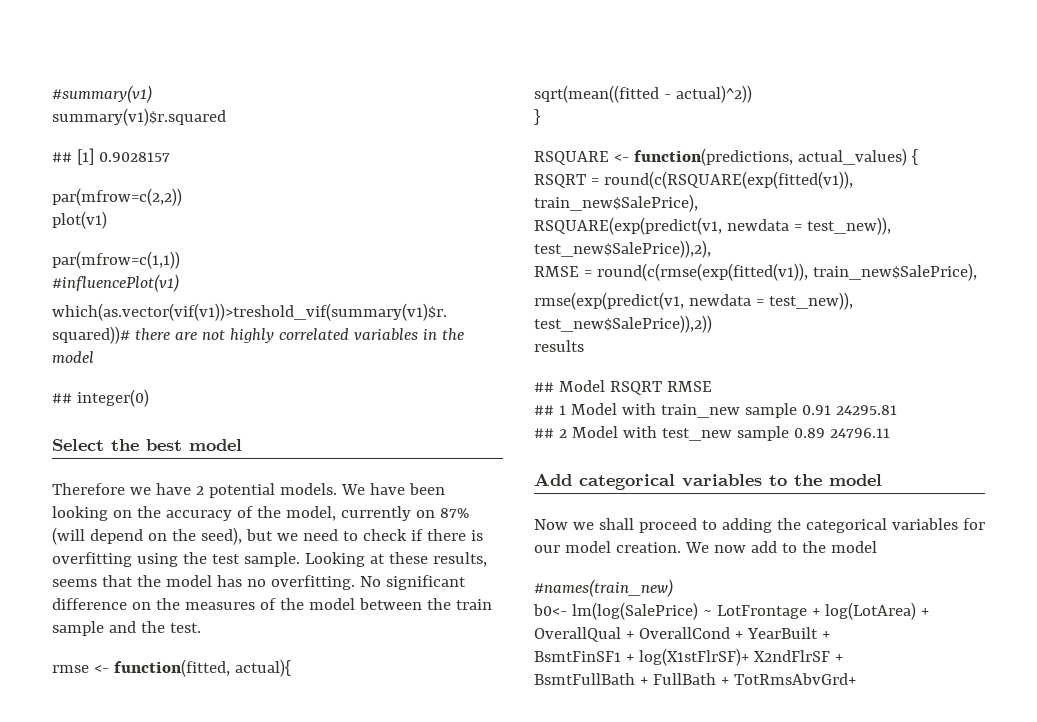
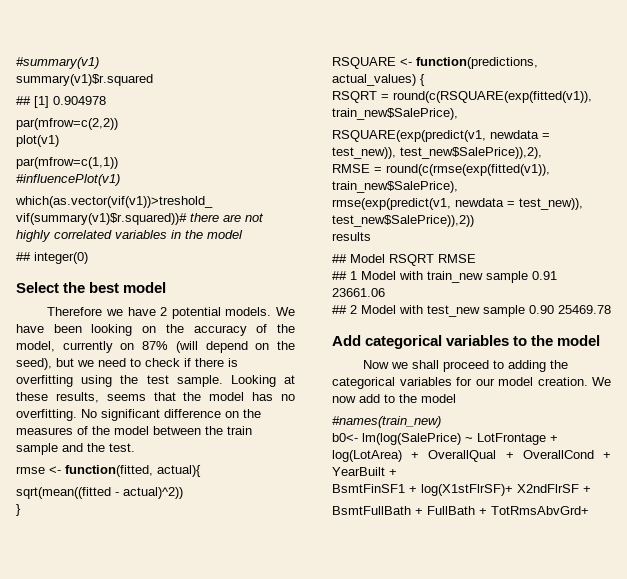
[98,152,170,162] 0.9028157 -> [53,96,106,105] 0.904978
[835,405,897,415] 24295.81 -> [332,288,385,297] 23661.06
[793,428,890,438] 0.89 24796.11 -> [529,305,611,314] 0.90 25469.78

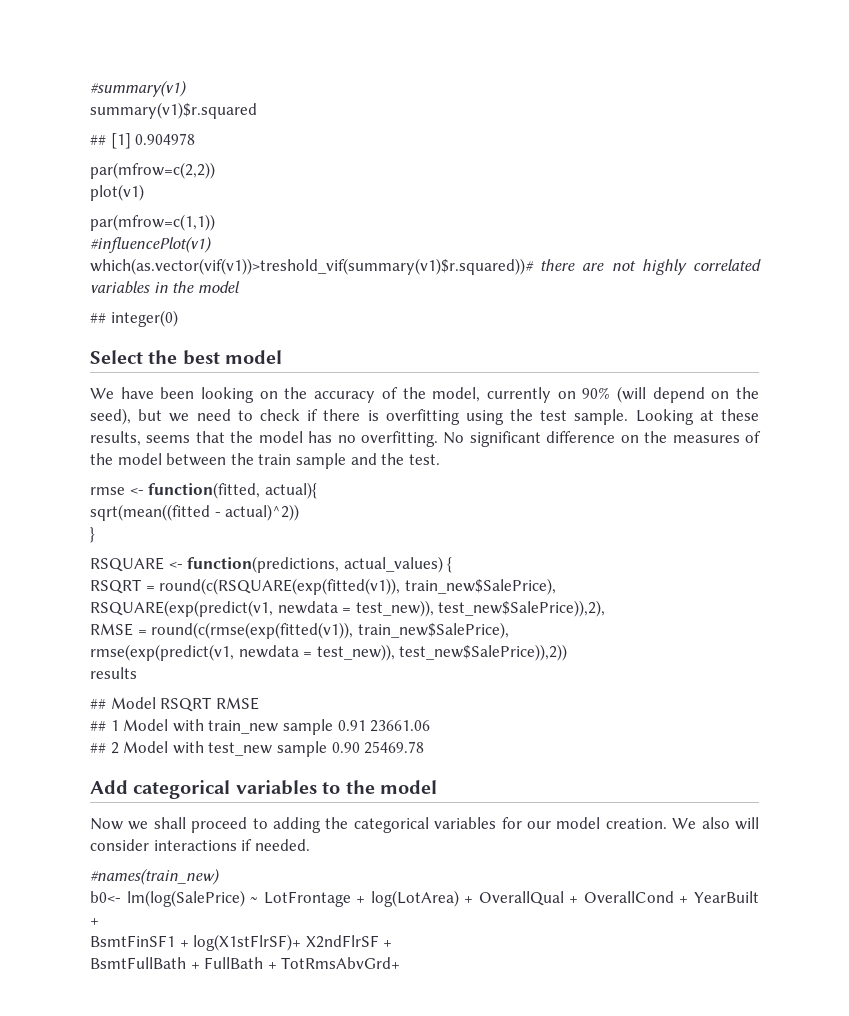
[47,307,272,319] Therefore we have 2 potential models. -> (283, 357) none
[142,341,169,350] 87% -> [582,387,611,399] 90%
[332,394,456,403] now add to the model -> [701,817,759,830] [90,839,310,851] also will consider interactions if needed.

